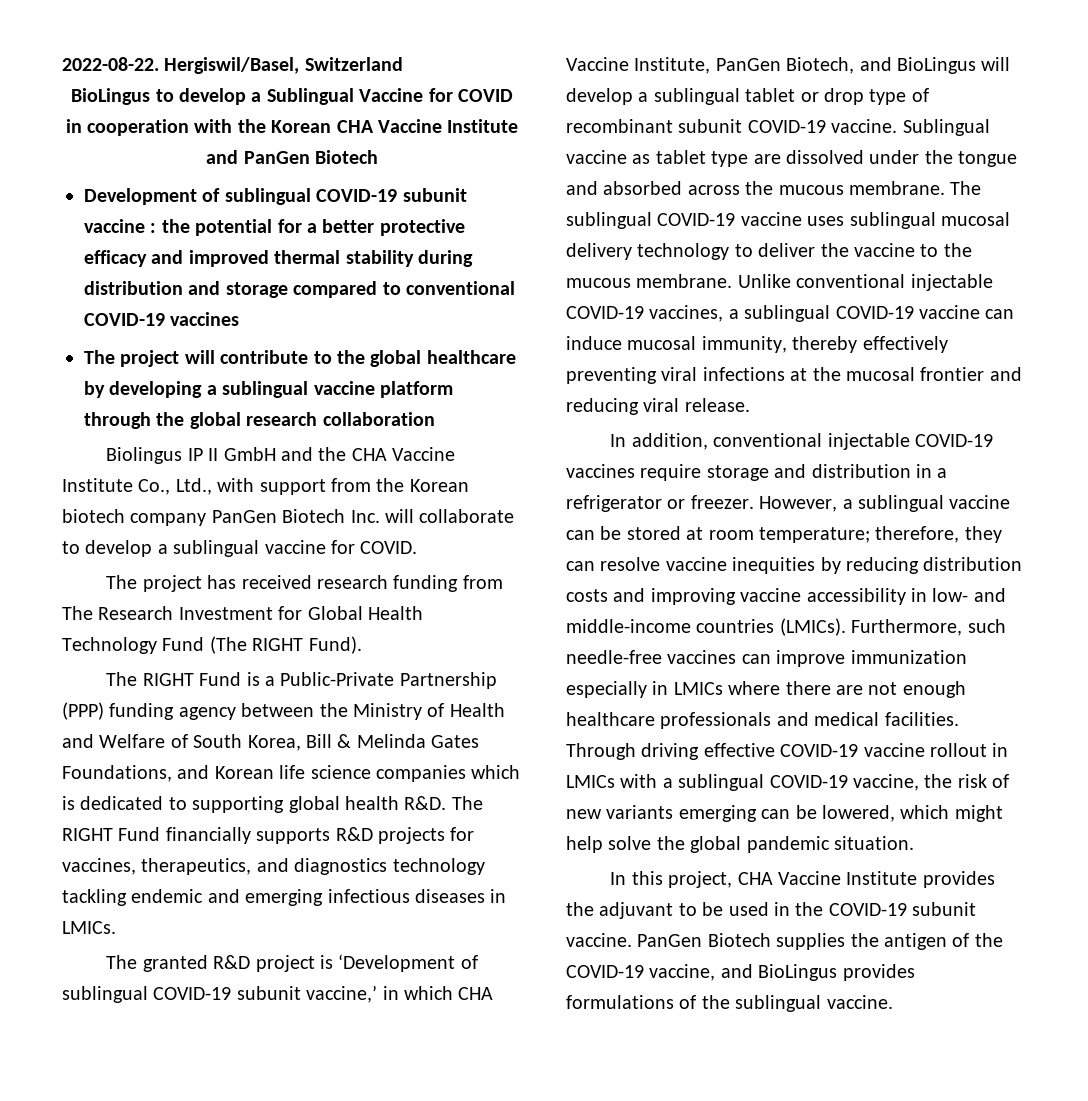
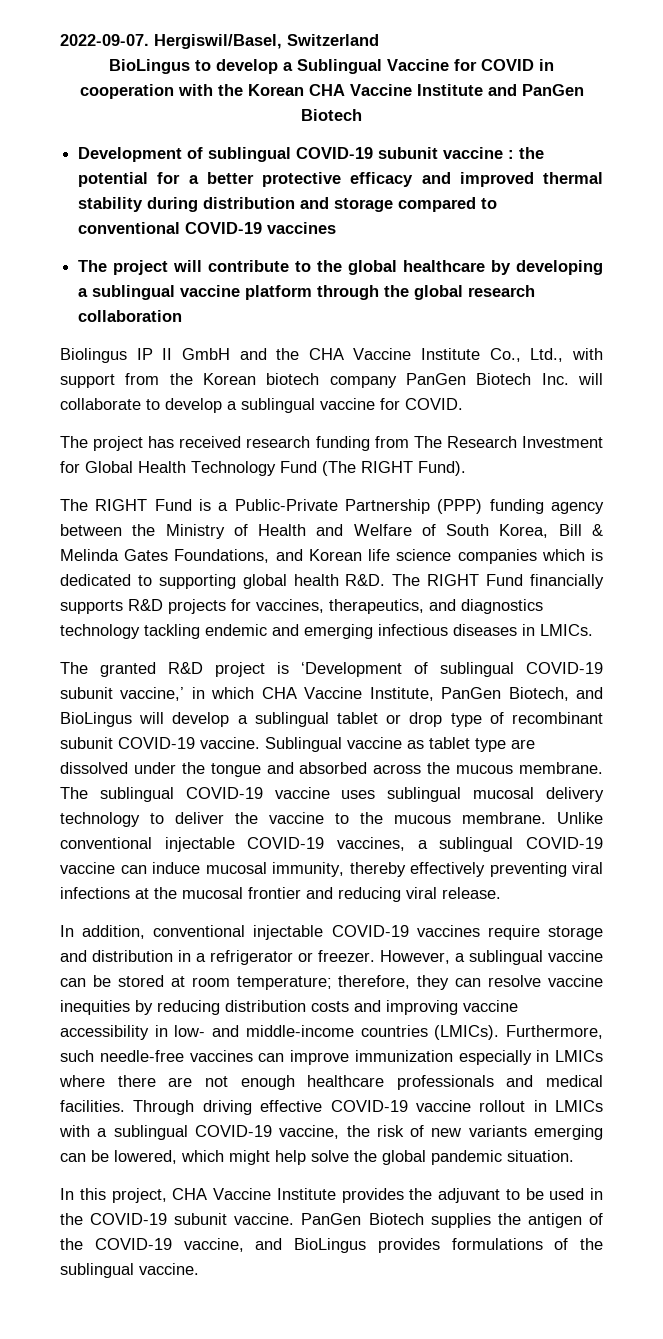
[62,57,159,71] 2022-08-22. -> [60,34,149,46] 2022-09-07.

